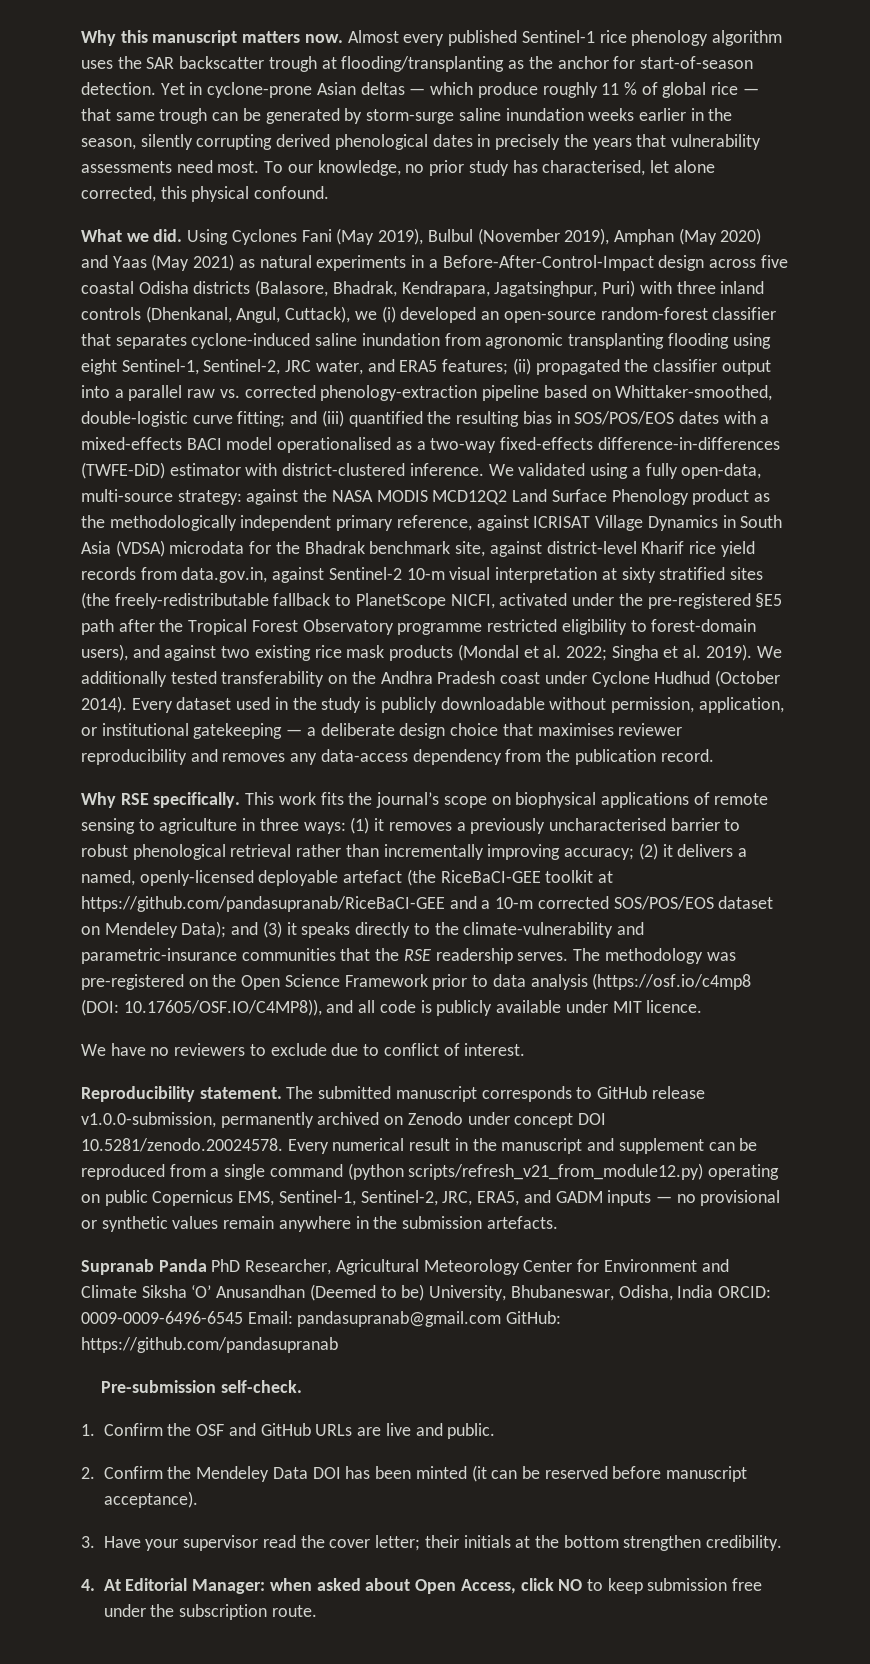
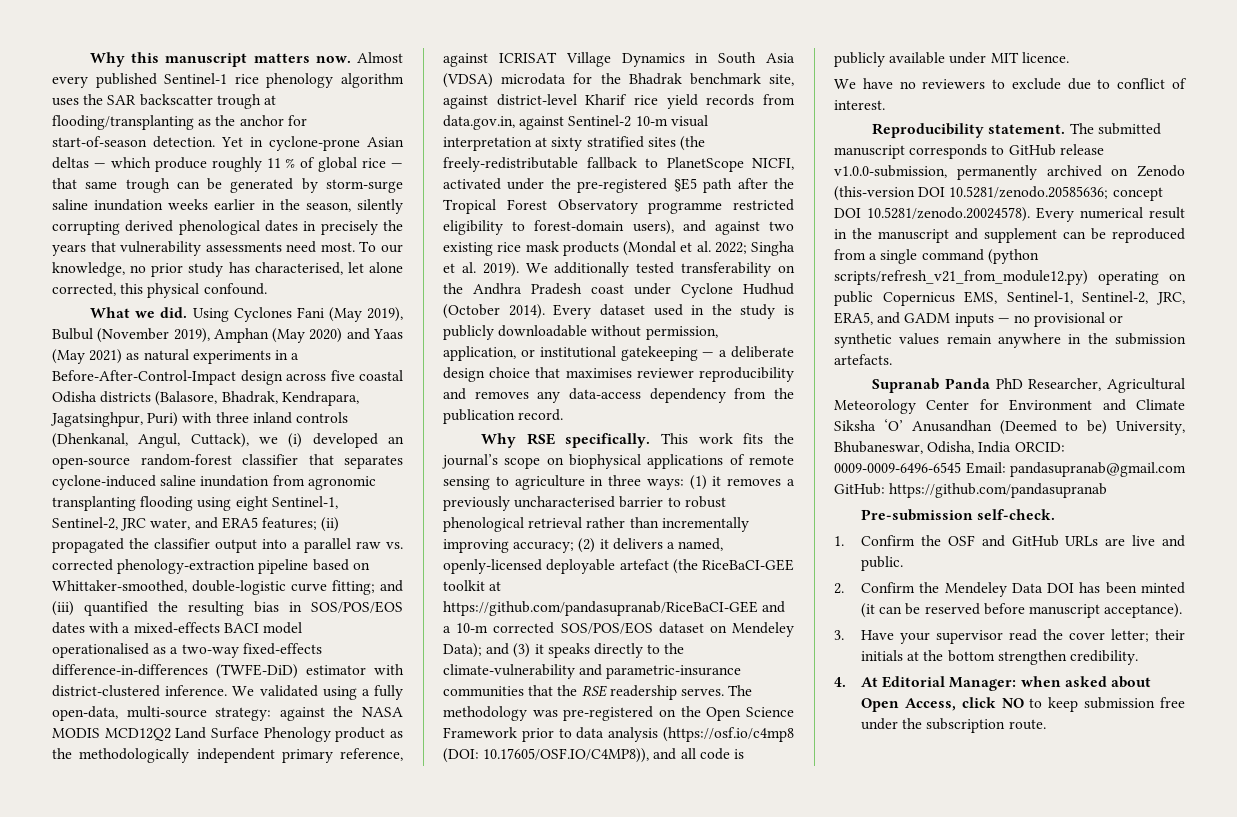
[467,1112,510,1125] under -> [834,186,1109,201] (this-version DOI 10.5281/zenodo.20585636;
[81,1138,283,1152] 10.5281/zenodo.20024578. -> [867,207,1030,222] 10.5281/zenodo.20024578).

